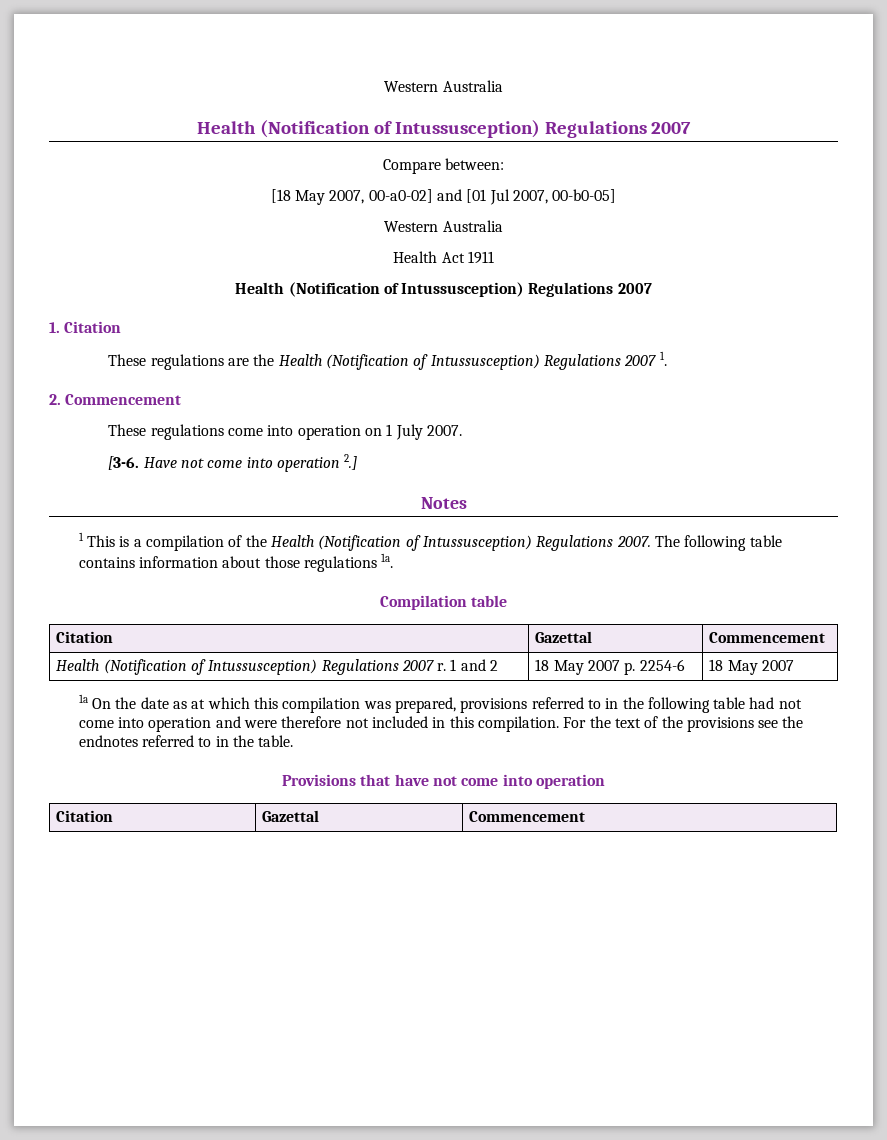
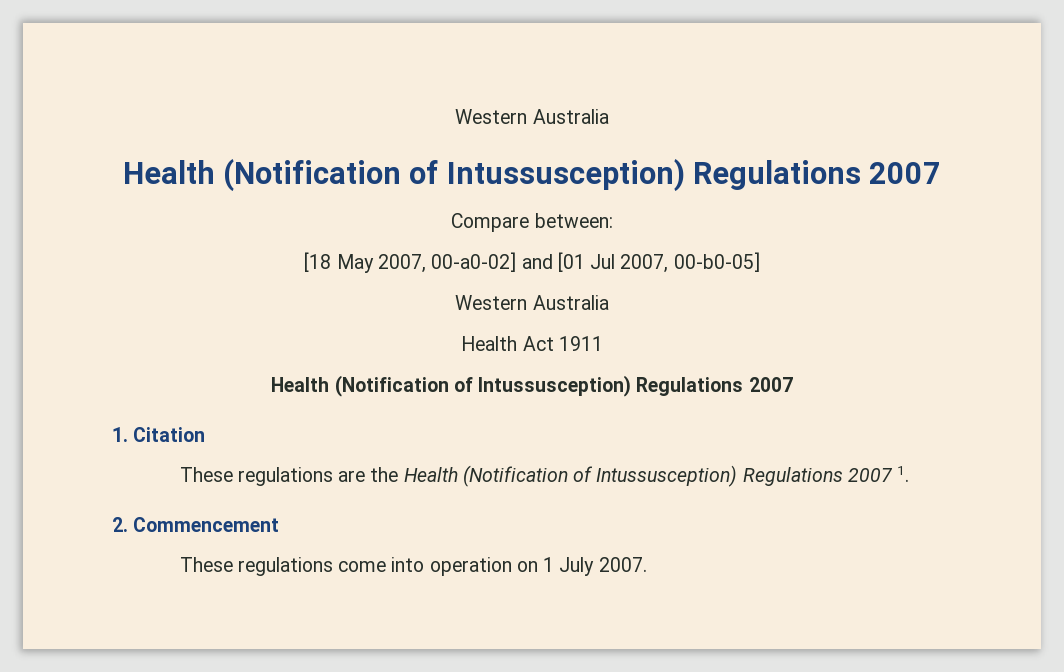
[108,454,358,472] [420,497,467,509] [78,532,782,551] [78,553,394,572] [379,595,508,610] [56,631,114,643] [535,631,593,643] [709,632,826,643] [56,659,499,675] [535,659,685,675] [709,659,794,675] [78,694,802,713] [78,716,804,732] [78,735,294,747] [282,774,605,789] [56,810,114,822] [262,810,320,822] [469,811,586,822] // [3-6. Have not come into operation 2.] // Notes // 1 This is a compilation of the Health (Notification of Intussusception) Regulations 2007. The following table contains information about those regulations 1a. // Compilation table // Citation | Gazettal | Commencement // Health (Notification of Intussusception) Regulations 2007 r. 1 and 2 | 18 May 2007 p. 2254-6 | 18 May 2007 // 1a On the date as at which this compilation was prepared, provisions referred to in the following table had not come into operation and were therefore not included in this compilation. For the text of the provisions see the endnotes referred to in the table. // Provisions that have not come into operation // Citation | Gazettal | Commencement -> (647, 564) none

